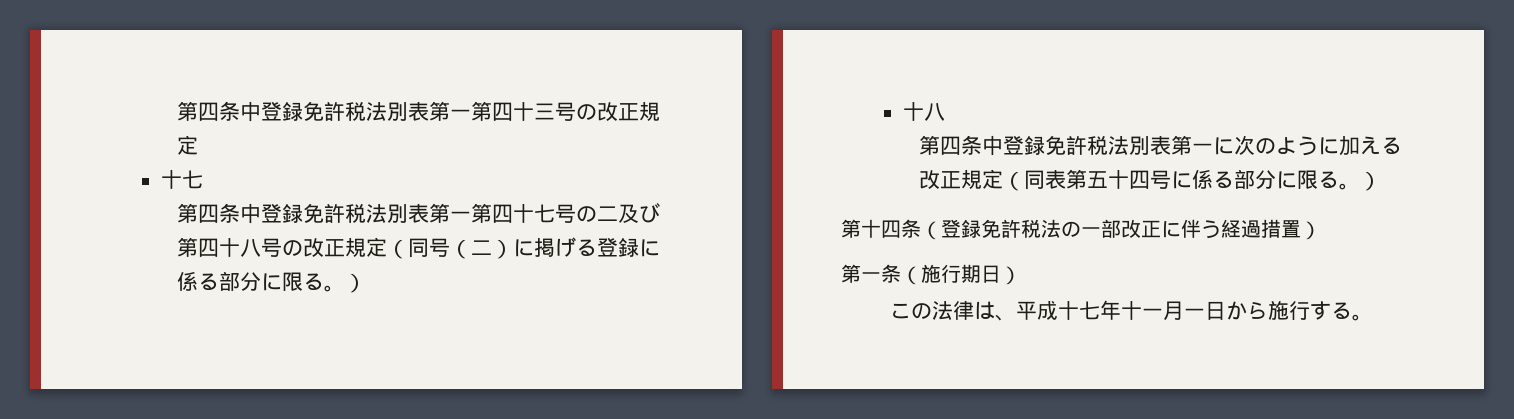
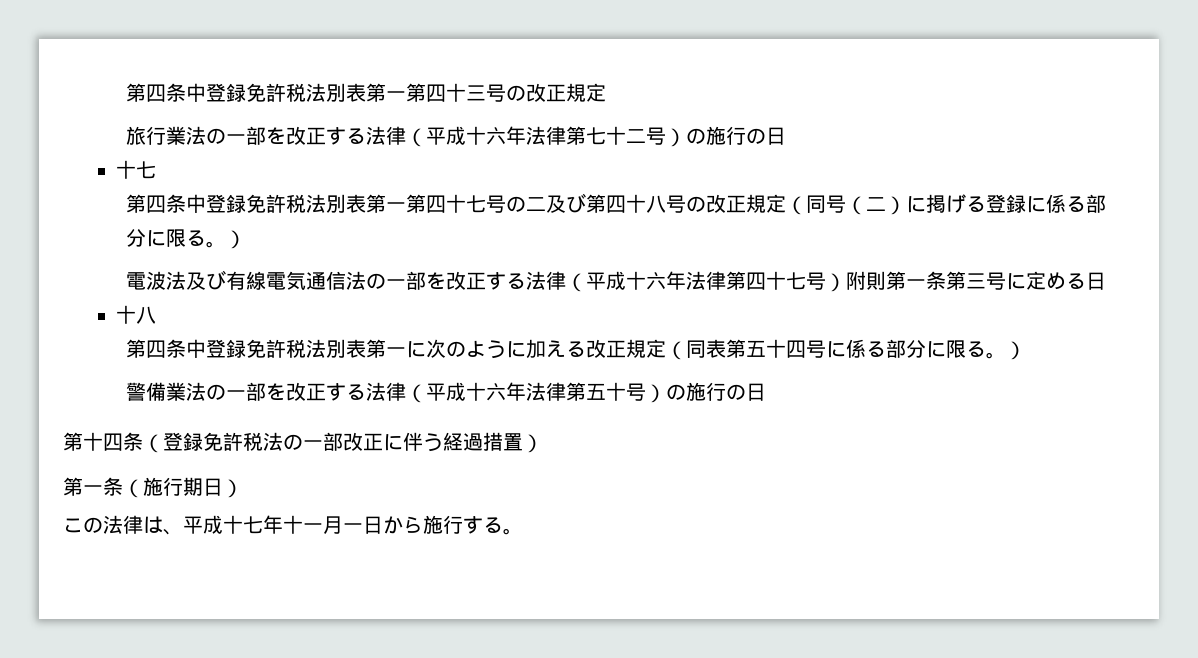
(199, 145) none -> [125,126,786,147] // 旅行業法の一部を改正する法律（平成十六年法律第七十二号）の施行の日
(367, 283) none -> [125,270,1106,292] // 電波法及び有線電気通信法の一部を改正する法律（平成十六年法律第四十七号）附則第一条第三号に定める日
(1382, 181) none -> [125,382,766,403] // 警備業法の一部を改正する法律（平成十六年法律第五十号）の施行の日

